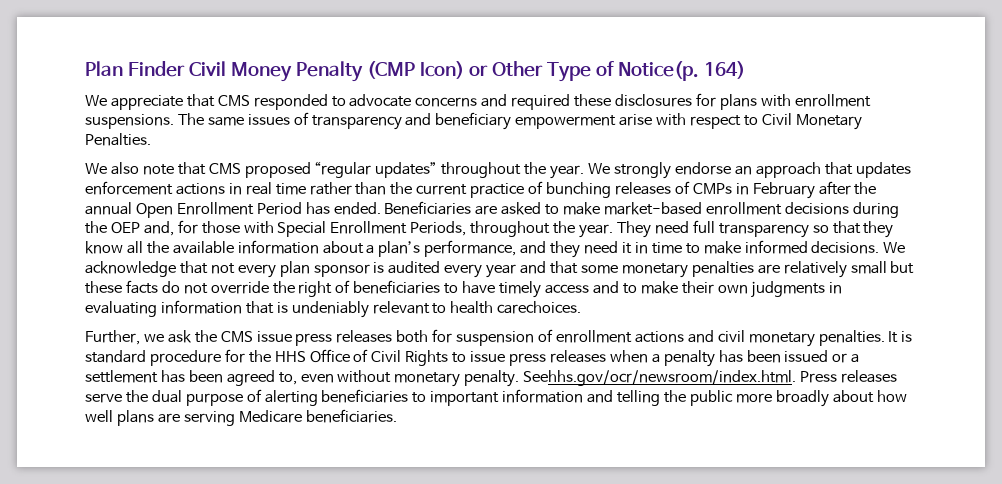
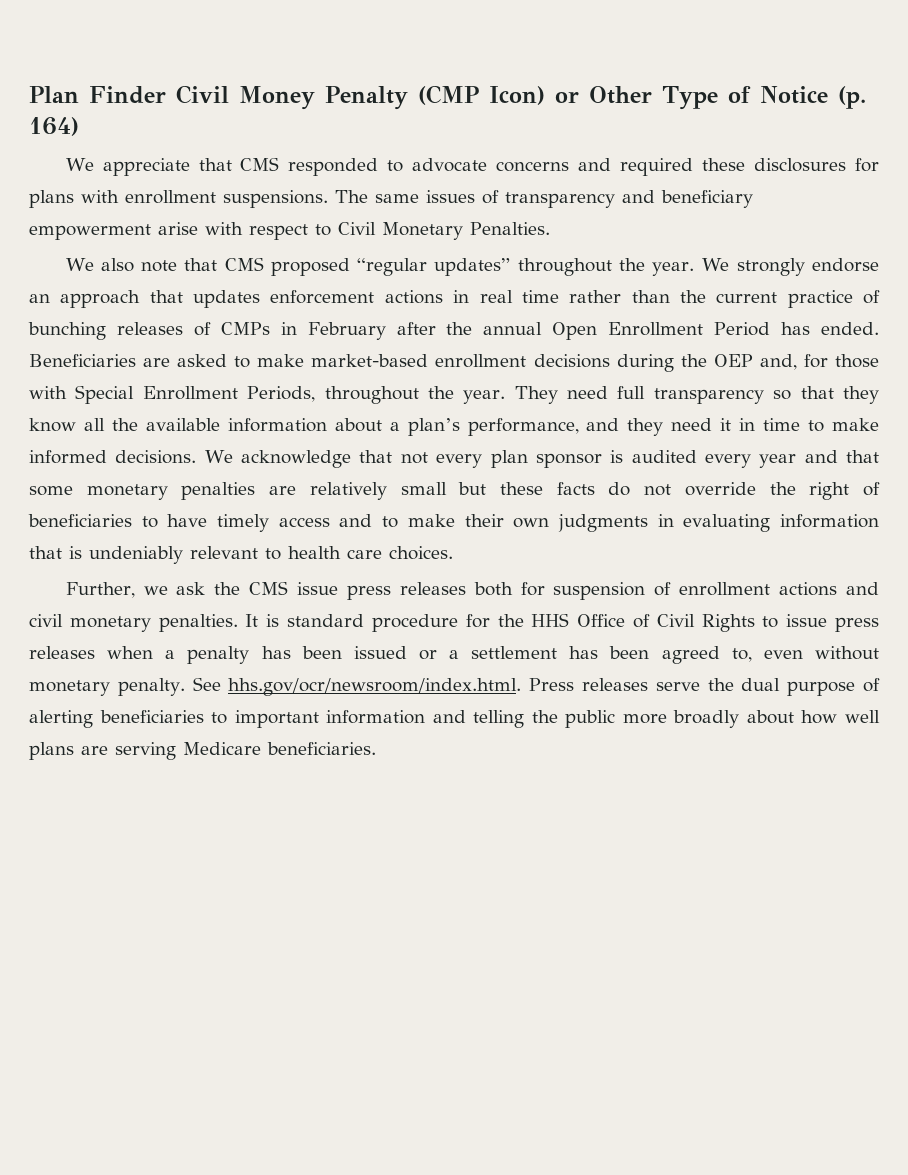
[617,61,699,81] Notice(p. -> [759,86,866,109] Notice (p.
[497,301,582,314] carechoices. -> [347,546,453,560] care choices.
[523,370,797,386] Seehhs.gov/ocr/newsroom/index.html. -> [192,677,522,696] See hhs.gov/ocr/newsroom/index.html.

